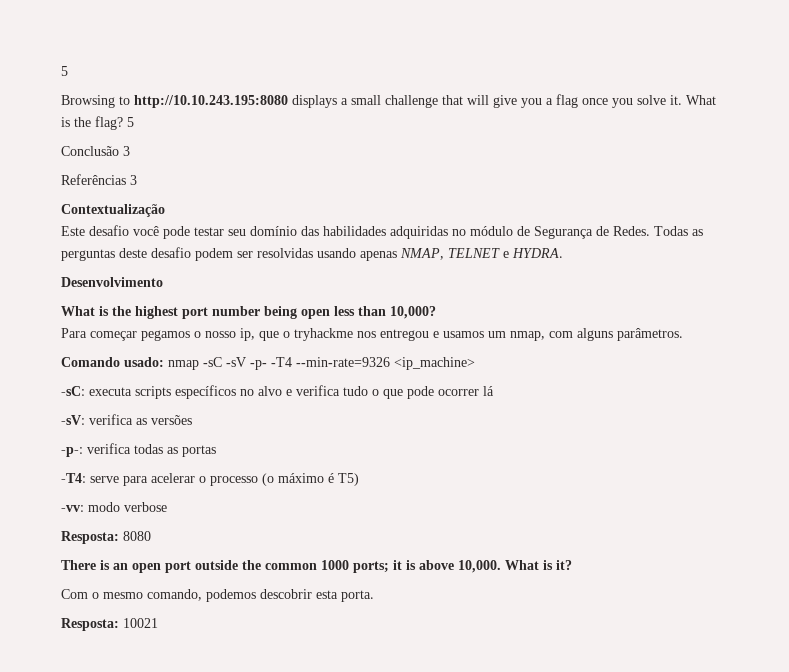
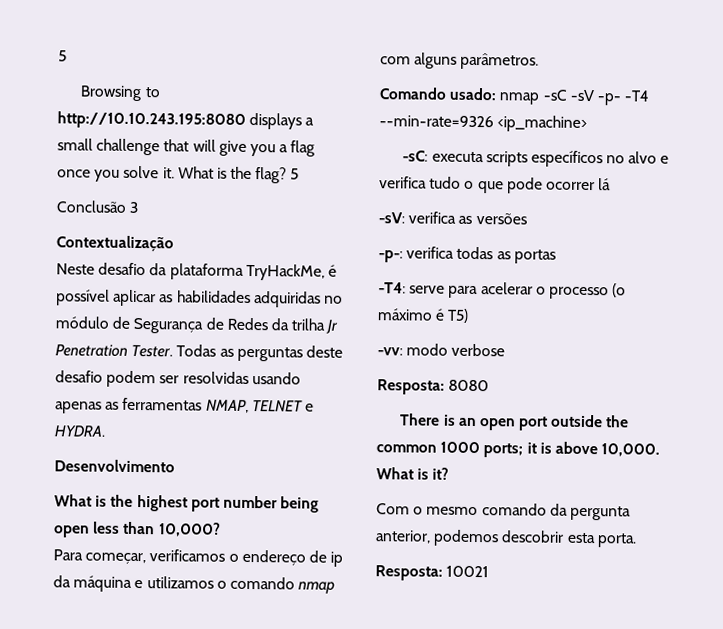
[61,174,137,185] // Referências 3 -> (139, 207) none
[61,225,319,239] Este desafio você pode testar seu domínio das -> [56,262,337,281] [56,289,174,307] Neste desafio da plataforma TryHackMe, é possível aplicar as
[613,226,650,236] Redes. -> [226,317,339,334] [55,344,174,358] Redes da trilha Jr Penetration Tester.
(397, 256) none -> [105,397,203,411] as ferramentas
[90,328,545,341] começar pegamos o nosso ip, que o tryhackme nos entregou e usamos um nmap, -> [85,549,344,567] [53,575,336,594] começar, verificamos o endereço de ip da máquina e utilizamos o comando nmap
[147,589,202,601] comando, -> [481,503,631,521] [375,530,431,544] comando da pergunta anterior,

